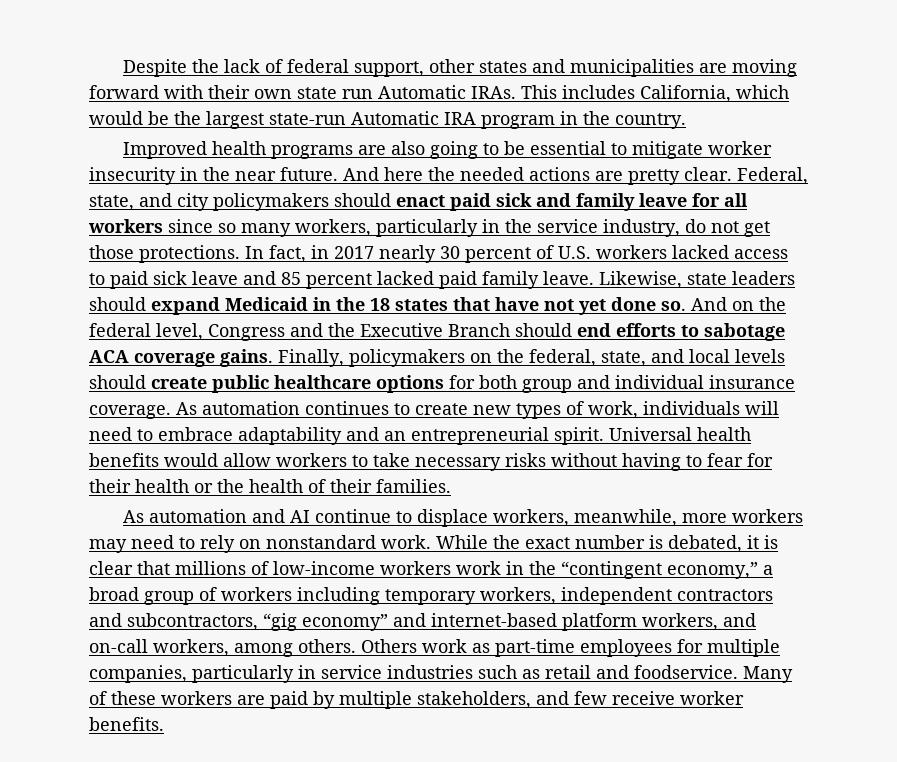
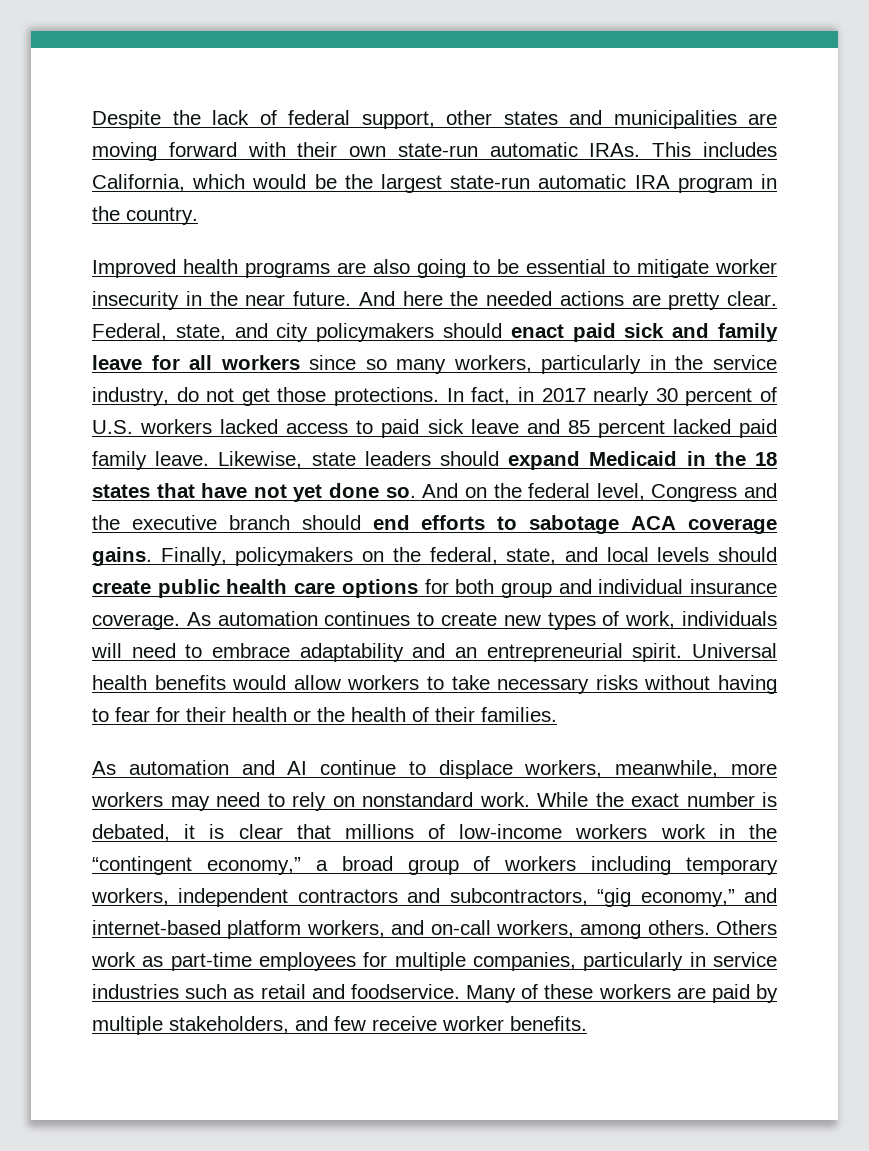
[297,85,466,99] state run Automatic -> [397,142,578,157] state-run automatic
[351,111,439,125] Automatic -> [538,174,627,189] automatic
[360,323,510,337] Executive Branch -> [131,515,290,530] executive branch
[274,375,371,389] healthcare -> [226,579,336,594] health care
[302,614,388,631] economy” -> [640,889,735,907] economy,”

